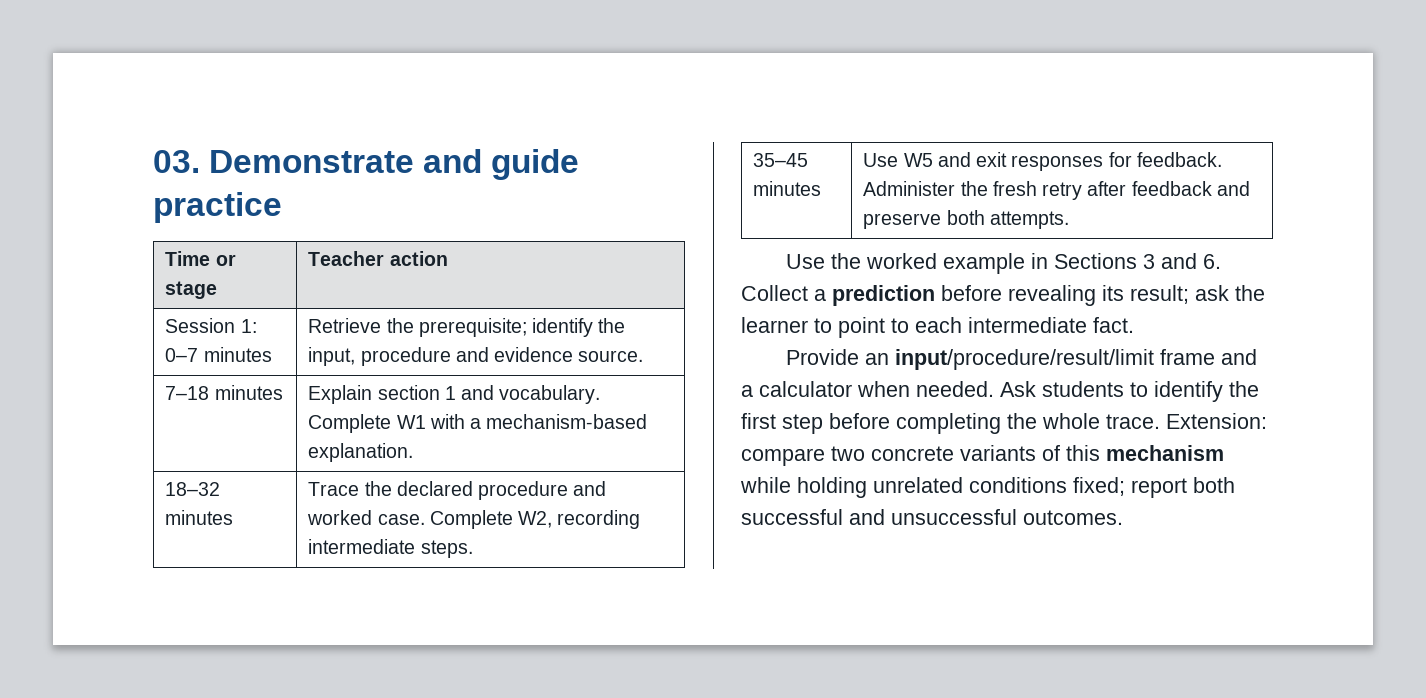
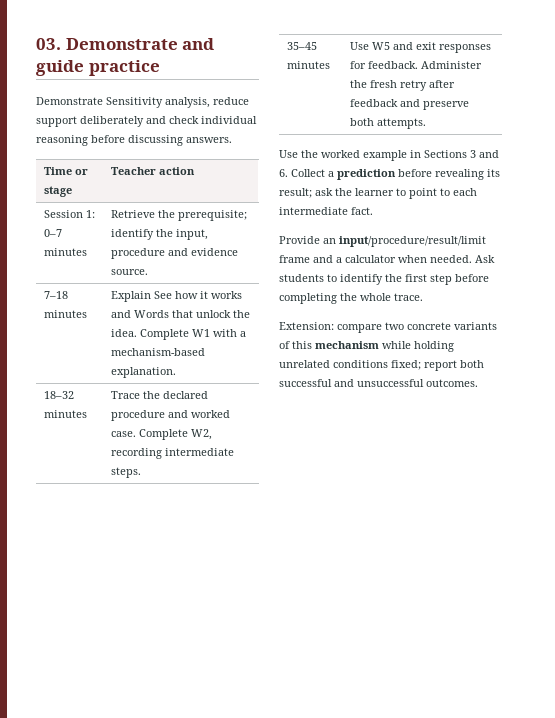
(282, 207) none -> [36,97,249,108] [36,116,257,127] [36,135,232,146] // Demonstrate Sensitivity analysis, reduce support deliberately and check individual reasoning before discussing answers.
[377,385,601,404] section 1 and vocabulary. -> [154,291,243,299] [111,310,251,318] [111,329,138,337] See how it works and Words that unlock the idea.
(1160, 421) none -> (423, 297) //

